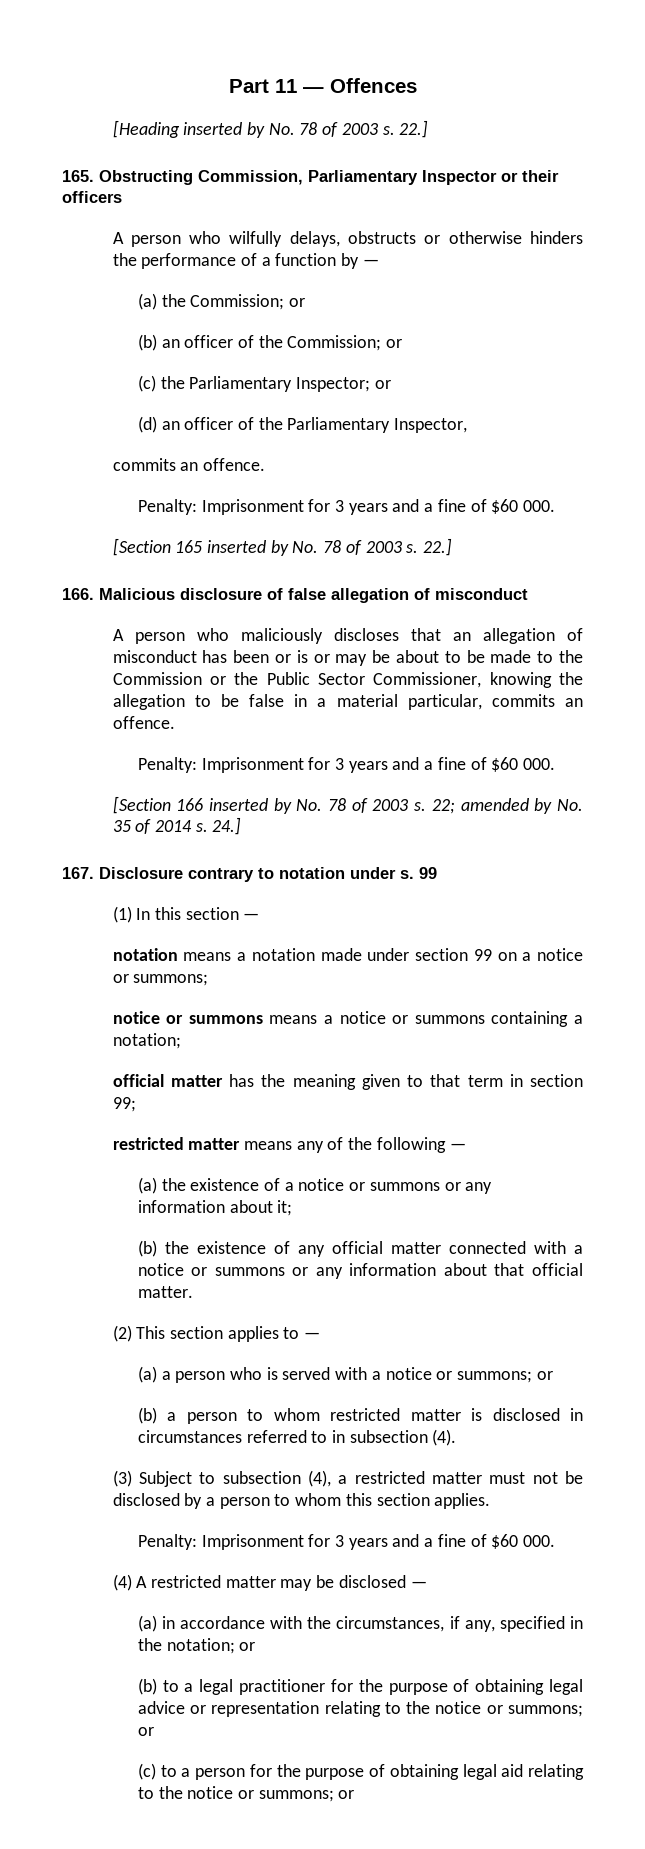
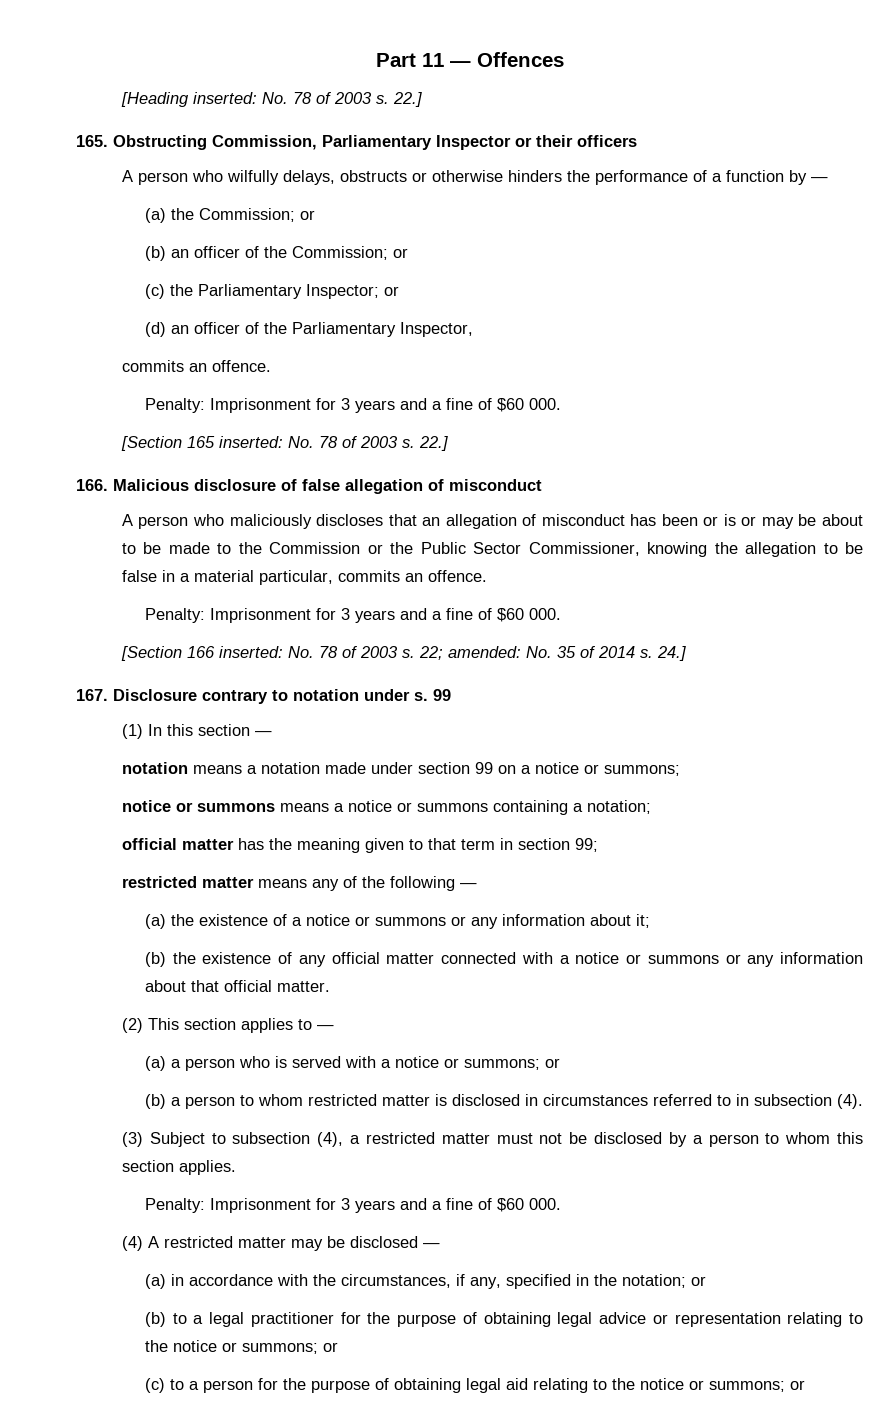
[183,122,265,138] inserted by -> [192,92,257,104] inserted:
[206,540,289,556] inserted by -> [218,436,283,448] inserted:
[208,798,292,814] inserted by -> [218,646,283,658] inserted:
[460,798,553,814] amended by -> [447,646,521,658] amended:

